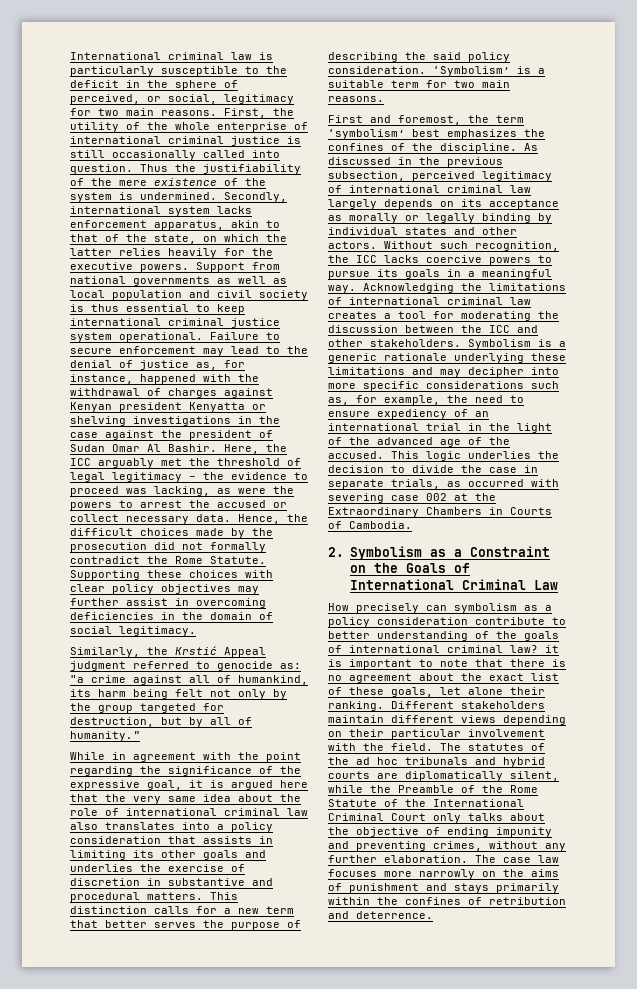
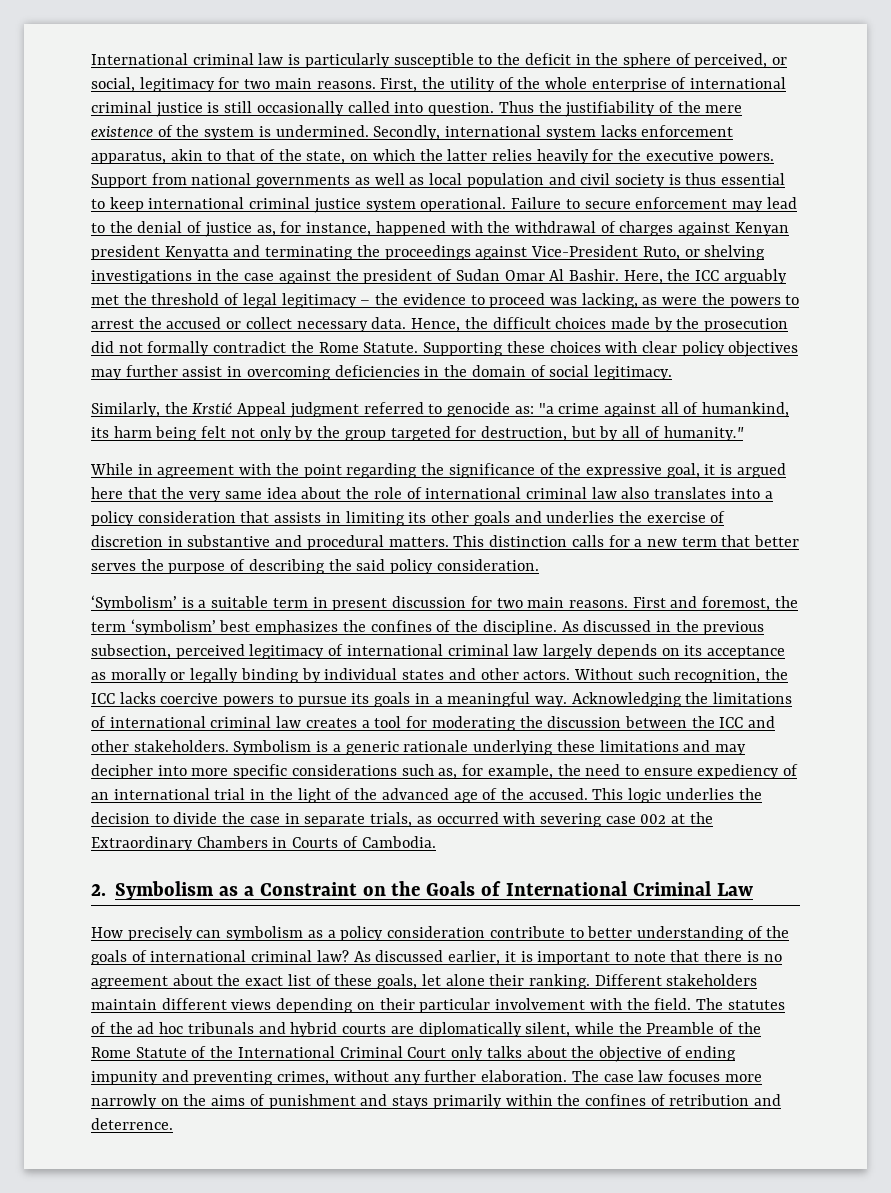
(245, 407) none -> [233,245,680,260] and terminating the proceedings against Vice-President Ruto,
(426, 70) none -> (539, 565) //
[426,80,510,88] [328,96,384,102] for two main reasons. // -> [312,596,628,611] in present discussion for two main reasons.
(538, 649) none -> [353,950,501,965] As discussed earlier,

